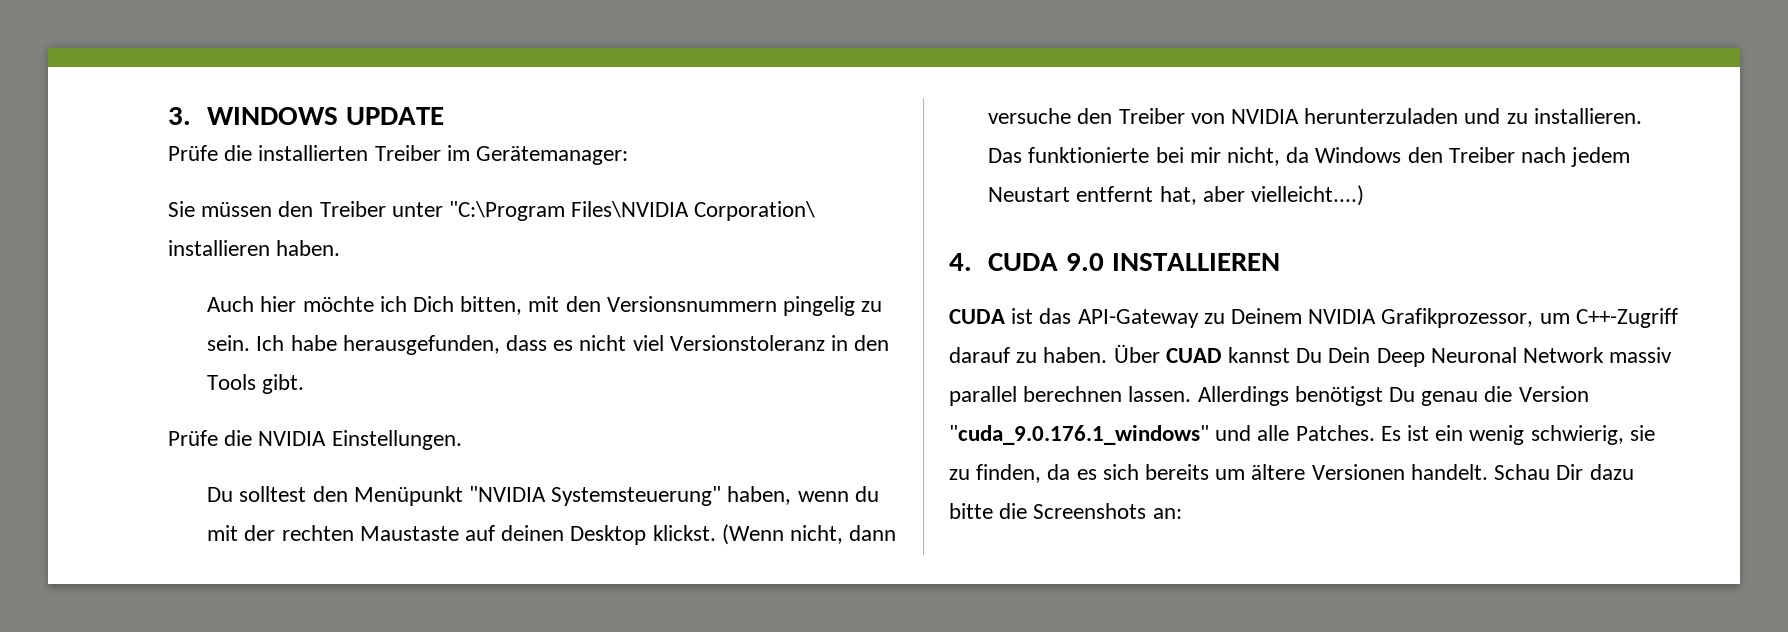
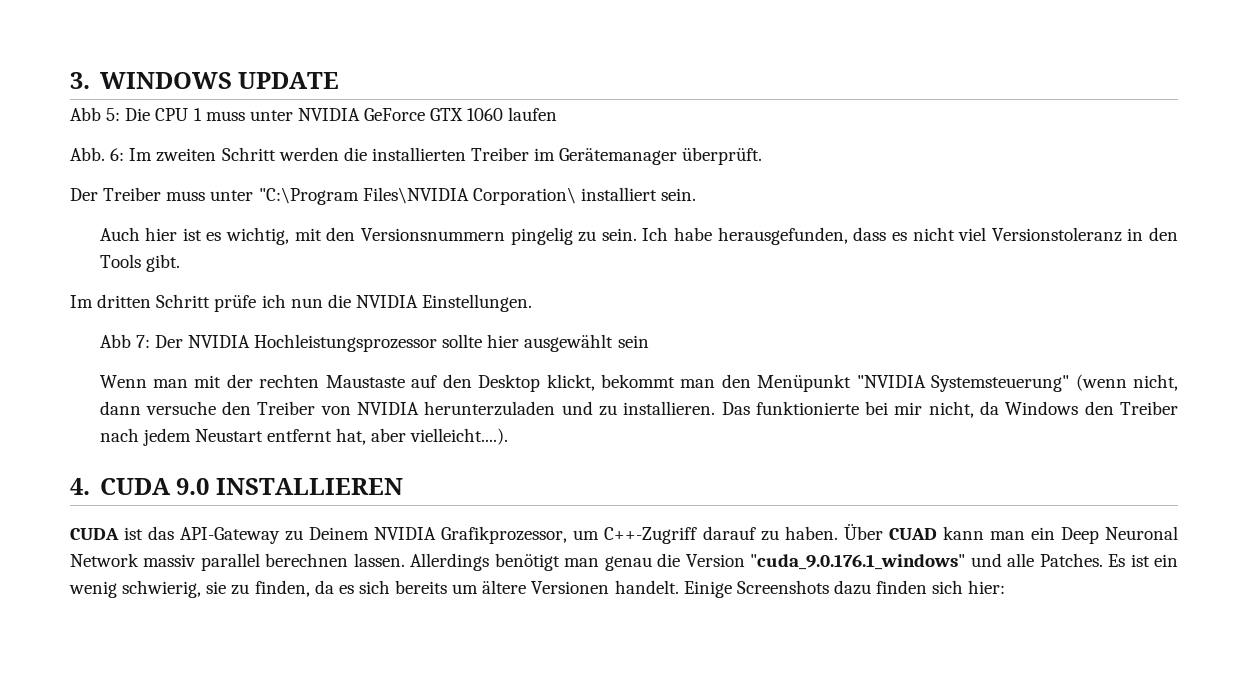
[168,145,629,165] [168,201,386,217] Prüfe die installierten Treiber im Gerätemanager: // Sie müssen den Treiber -> [70,107,558,121] [70,147,763,165] [70,187,206,201] Abb 5: Die CPU 1 muss unter NVIDIA GeForce GTX 1060 laufen // Abb. 6: Im zweiten Schritt werden die installierten Treiber im Gerätemanager überprüft. // Der Treiber muss
[168,240,341,256] installieren haben. -> [580,187,697,201] installiert sein.
[302,296,523,315] möchte ich Dich bitten, -> [182,227,290,245] ist es wichtig,
[168,430,462,450] [207,486,879,506] Prüfe die NVIDIA Einstellungen. // Du solltest den Menüpunkt "NVIDIA Systemsteuerung" haben, wenn du -> [70,294,533,312] [99,334,649,352] [99,375,188,388] Im dritten Schritt prüfe ich nun die NVIDIA Einstellungen. // Abb 7: Der NVIDIA Hochleistungsprozessor sollte hier ausgewählt sein // Wenn man
[501,524,784,545] deinen Desktop klickst. (Wenn -> [442,374,1127,392] den Desktop klickt, bekommt man den Menüpunkt "NVIDIA Systemsteuerung" (wenn
[1251,185,1365,206] vielleicht....) -> [410,428,509,445] vielleicht....).
[1228,347,1371,363] kannst Du Dein -> [942,526,1055,540] kann man ein
[1294,386,1416,406] benötigst Du -> [494,553,600,571] benötigt man
[1494,464,1634,480] [949,503,1182,519] Schau Dir dazu bitte die Screenshots an: -> [683,580,1006,598] Einige Screenshots dazu finden sich hier:

